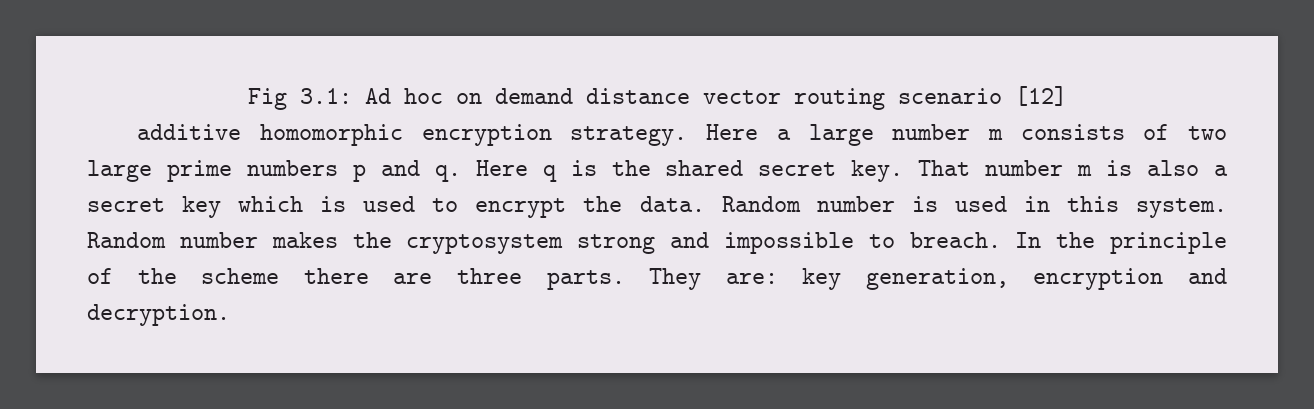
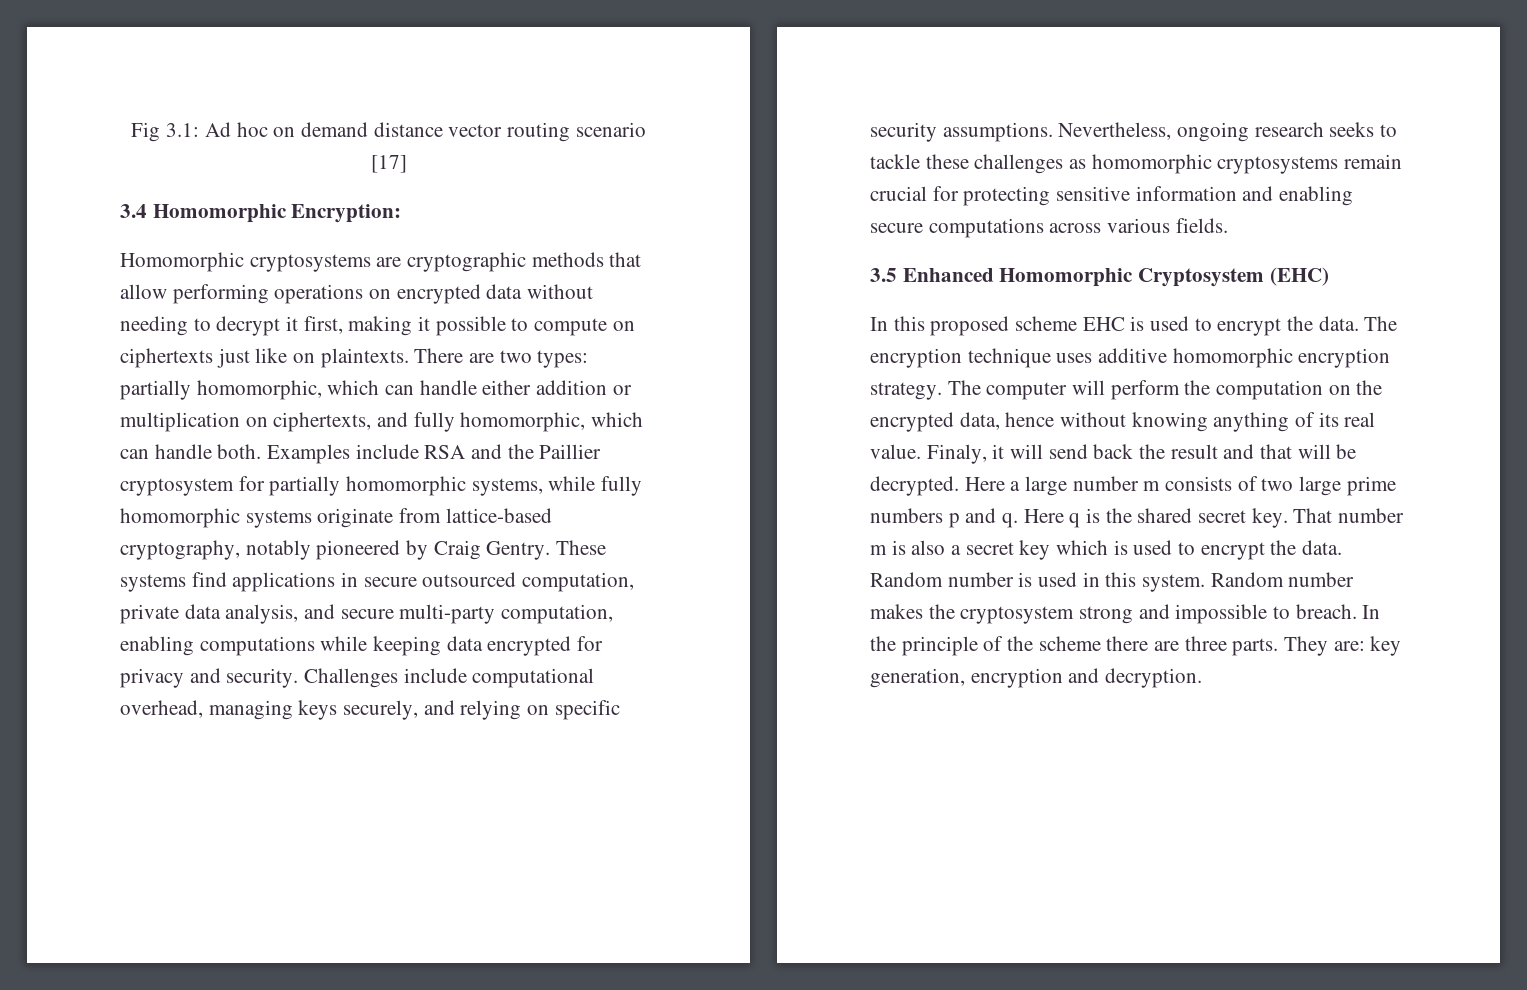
[1014,86,1067,106] [137,124,688,146] [12] // additive homomorphic encryption strategy. -> [370,155,407,173] [120,204,402,223] [120,252,642,272] [120,284,594,304] [120,316,635,336] [120,348,589,368] [120,380,632,400] [120,412,644,432] [120,444,602,464] [120,476,643,496] [120,508,552,528] [120,540,607,560] [120,572,635,592] [120,604,614,624] [120,636,604,656] [120,668,595,688] [120,700,620,720] [870,122,1398,142] [870,154,1403,174] [870,186,1354,206] [870,218,1228,238] [870,267,1329,287] [870,316,1398,336] [870,348,1391,368] [870,380,1383,400] [870,412,1376,432] [870,444,1357,464] [870,476,959,496] [17] // 3.4 Homomorphic Encryption: // Homomorphic cryptosystems are cryptographic methods that allow performing operations on encrypted data without needing to decrypt it first, making it possible to compute on ciphertexts just like on plaintexts. There are two types: partially homomorphic, which can handle either addition or multiplication on ciphertexts, and fully homomorphic, which can handle both. Examples include RSA and the Paillier cryptosystem for partially homomorphic systems, while fully homomorphic systems originate from lattice-based cryptography, notably pioneered by Craig Gentry. These systems find applications in secure outsourced computation, private data analysis, and secure multi-party computation, enabling computations while keeping data encrypted for privacy and security. Challenges include computational overhead, managing keys securely, and relying on specific security assumptions. Nevertheless, ongoing research seeks to tackle these challenges as homomorphic cryptosystems remain crucial for protecting sensitive information and enabling secure computations across various fields. // 3.5 Enhanced Homomorphic Cryptosystem (EHC) // In this proposed scheme EHC is used to encrypt the data. The encryption technique uses additive homomorphic encryption strategy. The computer will perform the computation on the encrypted data, hence without knowing anything of its real value. Finaly, it will send back the result and that will be decrypted.

